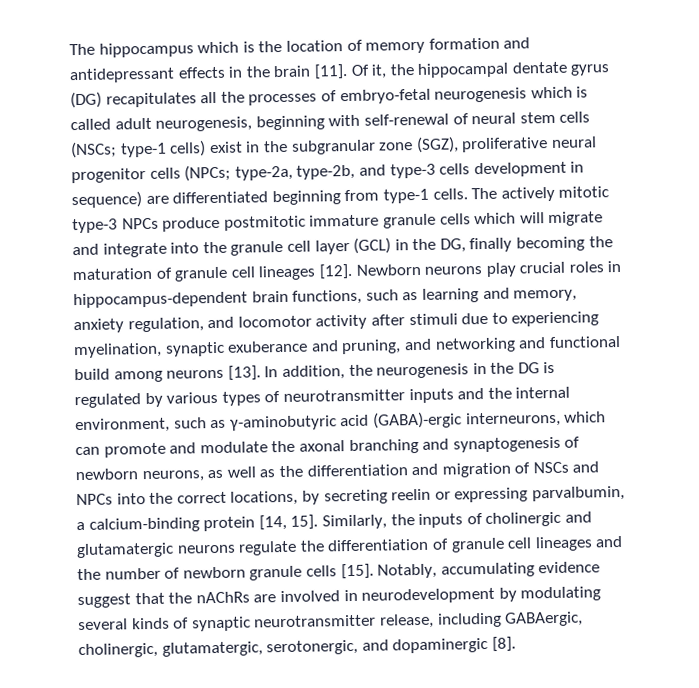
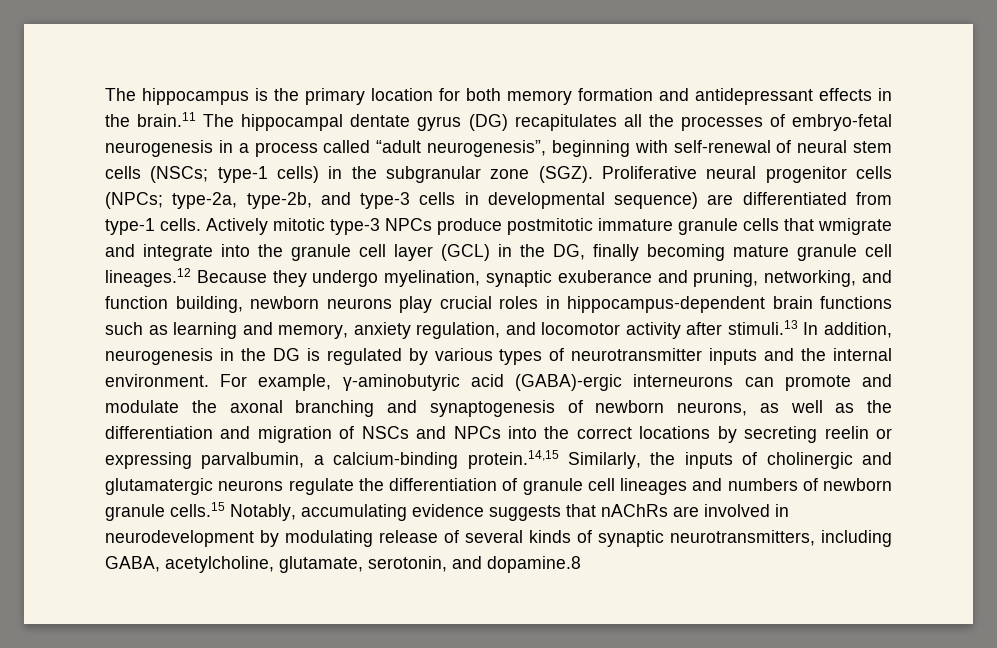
[197,41,240,54] which -> (249, 96) none
[285,39,363,52] location of -> [305,88,501,105] primary location for both
[273,64,415,80] brain [11]. Of it, the -> [137,112,235,127] brain.11 The
[530,86,589,99] [70,116,253,132] which is called adult neurogenesis, -> [218,140,546,157] in a process called “adult neurogenesis”,
[208,141,243,154] exist -> (319, 174) none
[415,136,549,153] (SGZ), proliferative -> [538,166,697,183] (SGZ). Proliferative
[473,161,585,178] development in -> [464,192,605,209] in developmental
[271,190,341,206] beginning -> (847, 198) none
[471,186,555,202] The actively -> [206,218,268,235] Actively
[474,211,604,227] which will migrate -> [784,218,892,235] that wmigrate
[588,236,613,248] [72,263,421,282] the maturation of granule cell lineages [12]. Newborn -> [733,244,892,261] [105,268,892,287] [105,296,319,313] mature granule cell lineages.12 Because they undergo myelination, synaptic exuberance and pruning, networking, and function building, newborn
[292,289,363,305] functions, -> [820,296,892,309] functions
[408,311,600,327] [73,335,621,359] [74,365,261,383] stimuli due to experiencing myelination, synaptic exuberance and pruning, and networking and functional build among neurons [13]. -> [727,320,798,335] stimuli.13
[348,364,373,377] the -> (893, 330) none
[75,417,227,434] environment, such as -> [105,374,332,391] environment. For example,
[465,411,607,428] interneurons, which -> [633,374,734,387] interneurons
[230,490,299,506] locations, -> [639,426,711,439] locations
[203,514,319,532] protein [14, 15]. -> [467,450,559,469] protein.14,15
[77,567,161,581] the number -> [727,478,798,491] numbers
[305,563,374,580] cells [15]. -> [170,502,225,517] cells.15
[77,592,193,609] suggest that the -> [489,504,596,521] suggests that
(602, 594) none -> [379,530,459,543] release of
[254,611,584,629] [78,636,516,659] neurotransmitter release, including GABAergic, cholinergic, glutamatergic, serotonergic, and dopaminergic [8]. -> [670,530,892,547] [105,556,581,573] neurotransmitters, including GABA, acetylcholine, glutamate, serotonin, and dopamine.8

